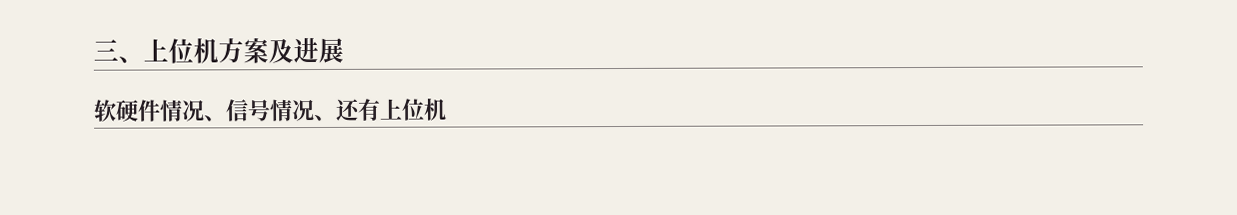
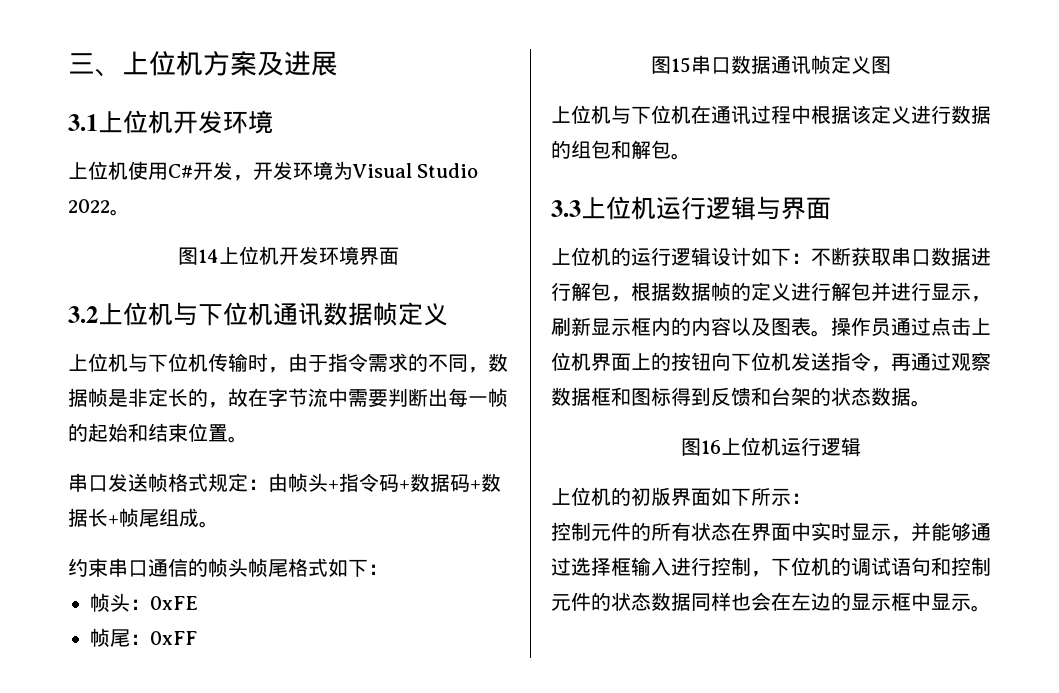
[93,98,447,122] 软硬件情况、信号情况、还有上位机 -> [68,110,273,134] [68,161,479,181] [68,199,130,216] [177,246,399,265] [68,302,448,326] [68,353,508,373] [68,388,508,408] [68,423,248,443] [68,473,501,493] [68,508,219,528] [68,558,388,578] [90,593,198,613] [90,628,197,648] [651,55,891,75] [551,105,991,124] [551,140,691,160] [551,196,831,220] [551,247,991,267] [551,282,991,302] [551,317,991,337] [551,352,991,372] [551,387,931,407] [681,437,861,457] [551,487,811,506] [551,522,991,542] [551,557,991,577] [551,592,991,612] 3.1上位机开发环境 // 上位机使用C#开发，开发环境为Visual Studio 2022。 // 图14上位机开发环境界面 // 3.2上位机与下位机通讯数据帧定义 // 上位机与下位机传输时，由于指令需求的不同，数据帧是非定长的，故在字节流中需要判断出每一帧的起始和结束位置。 // 串口发送帧格式规定：由帧头+指令码+数据码+数据长+帧尾组成。 // 约束串口通信的帧头帧尾格式如下： // 帧头：0xFE // 帧尾：0xFF // 图15串口数据通讯帧定义图 // 上位机与下位机在通讯过程中根据该定义进行数据的组包和解包。 // 3.3上位机运行逻辑与界面 // 上位机的运行逻辑设计如下：不断获取串口数据进行解包，根据数据帧的定义进行解包并进行显示，刷新显示框内的内容以及图表。操作员通过点击上位机界面上的按钮向下位机发送指令，再通过观察数据框和图标得到反馈和台架的状态数据。 // 图16上位机运行逻辑 // 上位机的初版界面如下所示： // 控制元件的所有状态在界面中实时显示，并能够通过选择框输入进行控制，下位机的调试语句和控制元件的状态数据同样也会在左边的显示框中显示。

